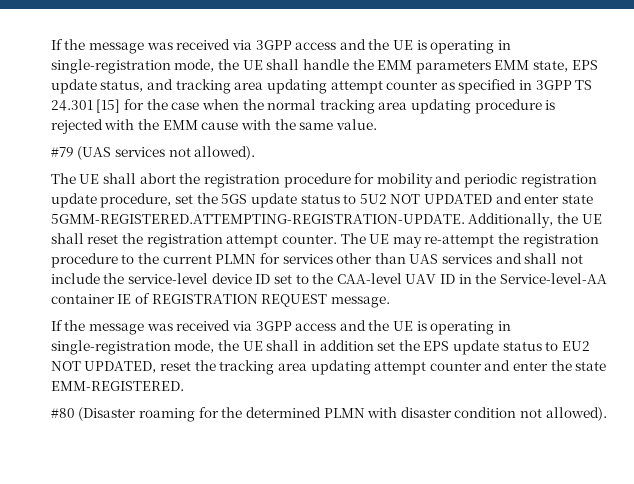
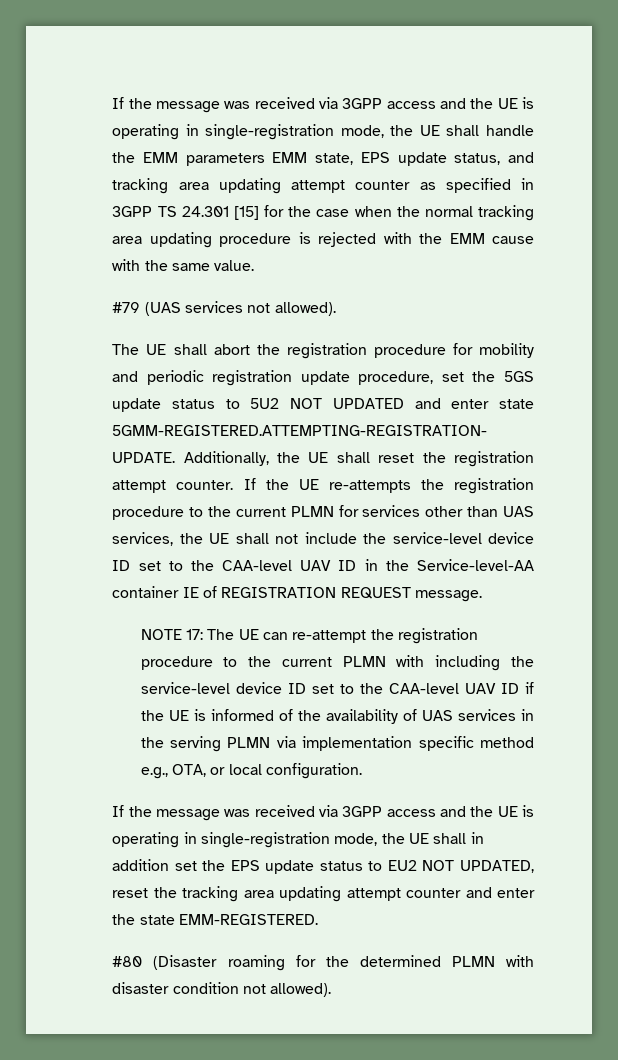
[340,233,495,248] The UE may re-attempt -> [243,478,411,493] If the UE re-attempts
[442,253,522,264] services and -> [112,532,230,546] services, the UE
(390, 302) none -> [140,628,478,644] [140,655,534,671] [140,682,534,694] [140,709,534,724] [140,736,534,752] [140,763,362,779] // NOTE 17: The UE can re-attempt the registration procedure to the current PLMN with including the service-level device ID set to the CAA-level UAV ID if the UE is informed of the availability of UAS services in the serving PLMN via implementation specific method e.g., OTA, or local configuration.

